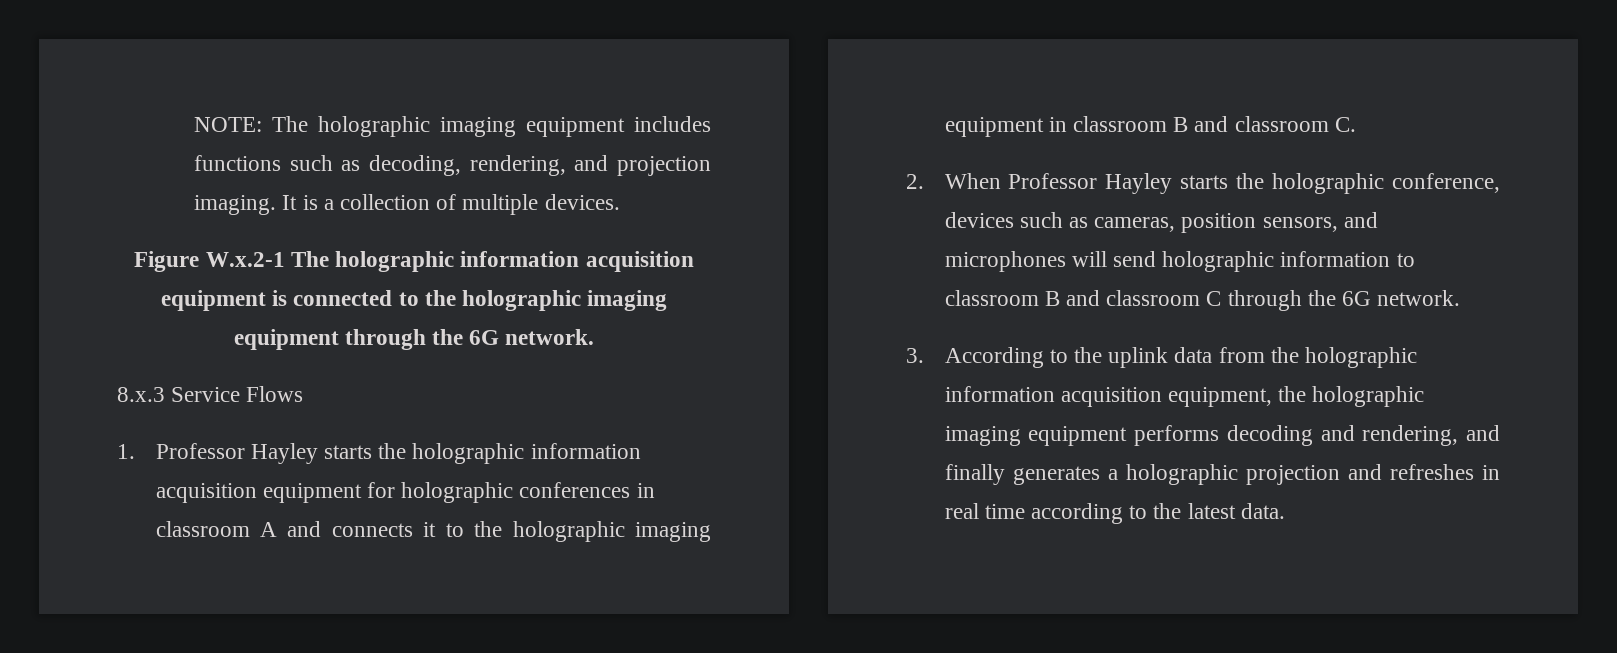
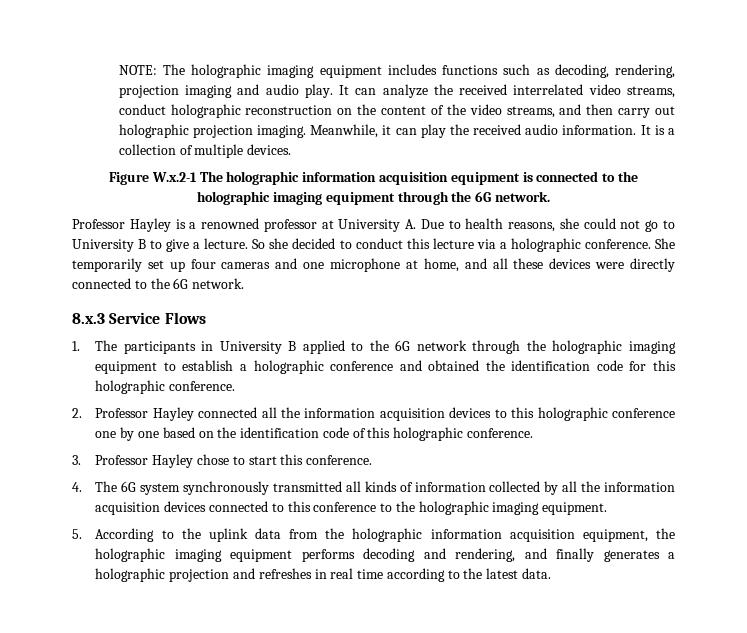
[574,155,711,176] [194,195,277,215] and projection imaging. -> [118,84,675,98] [118,104,675,118] [118,124,637,138] projection imaging and audio play. It can analyze the received interrelated video streams, conduct holographic reconstruction on the content of the video streams, and then carry out holographic projection imaging. Meanwhile, it can play the received audio information.
[117,386,304,402] [117,443,641,464] [155,482,655,503] [155,521,711,542] [944,116,1356,137] [906,173,1500,194] [944,212,1378,233] [944,251,1415,272] [944,290,1461,311] [906,348,924,363] 8.x.3 Service Flows // 1. Professor Hayley starts the holographic information acquisition equipment for holographic conferences in classroom A and connects it to the holographic imaging equipment in classroom B and classroom C. // 2. When Professor Hayley starts the holographic conference, devices such as cameras, position sensors, and microphones will send holographic information to classroom B and classroom C through the 6G network. // 3. -> [72,218,675,232] [72,238,675,252] [72,258,675,272] [72,278,245,289] [72,312,206,324] [72,340,677,354] [95,360,676,374] [95,380,236,394] [72,407,675,421] [95,427,533,441] [72,454,373,468] [72,481,675,495] [95,501,608,515] [72,529,82,539] Professor Hayley is a renowned professor at University A. Due to health reasons, she could not go to University B to give a lecture. So she decided to conduct this lecture via a holographic conference. She temporarily set up four cameras and one microphone at home, and all these devices were directly connected to the 6G network. // 8.x.3 Service Flows // 1. The participants in University B applied to the 6G network through the holographic imaging equipment to establish a holographic conference and obtained the identification code for this holographic conference. // 2. Professor Hayley connected all the information acquisition devices to this holographic conference one by one based on the identification code of this holographic conference. // 3. Professor Hayley chose to start this conference. // 4. The 6G system synchronously transmitted all kinds of information collected by all the information acquisition devices connected to this conference to the holographic imaging equipment. // 5.

